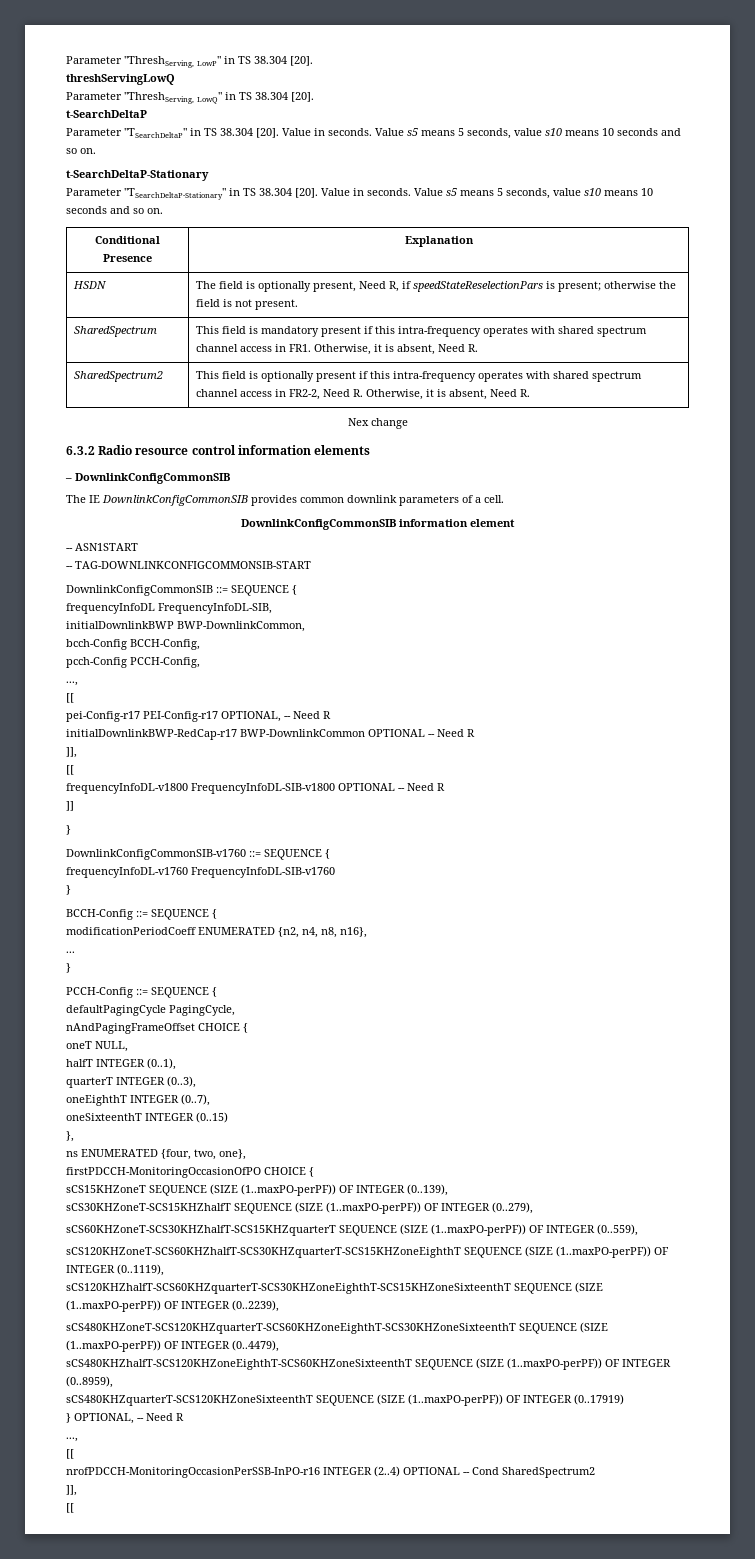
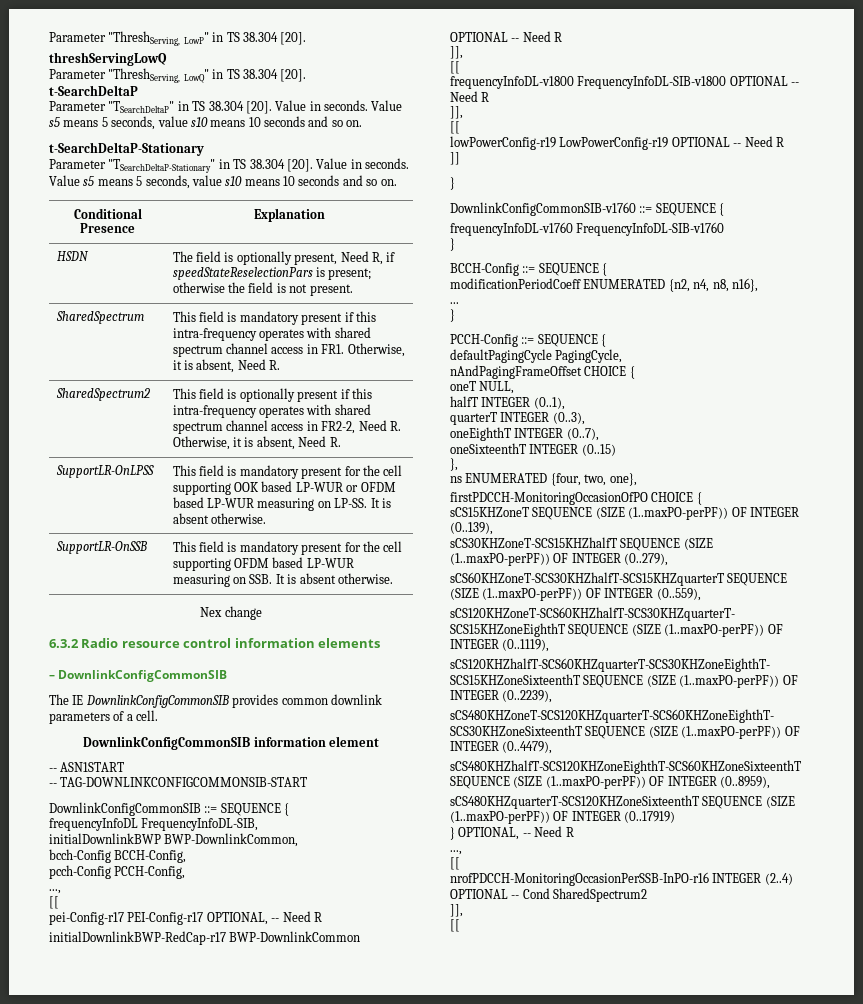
(531, 393) none -> [55,465,154,478] [172,465,403,479] [172,481,396,495] [172,497,391,511] [172,513,267,524] [55,541,147,554] [172,541,403,555] [172,557,354,571] [172,573,393,587] // SupportLR-OnLPSS | This field is mandatory present for the cell supporting OOK based LP-WUR or OFDM based LP-WUR measuring on LP-SS. It is absent otherwise. // SupportLR-OnSSB | This field is mandatory present for the cell supporting OFDM based LP-WUR measuring on SSB. It is absent otherwise.
(445, 787) none -> [450,106,463,119] [450,121,460,134] [450,136,784,150] // ]], // [[ // lowPowerConfig-r19 LowPowerConfig-r19 OPTIONAL -- Need R

